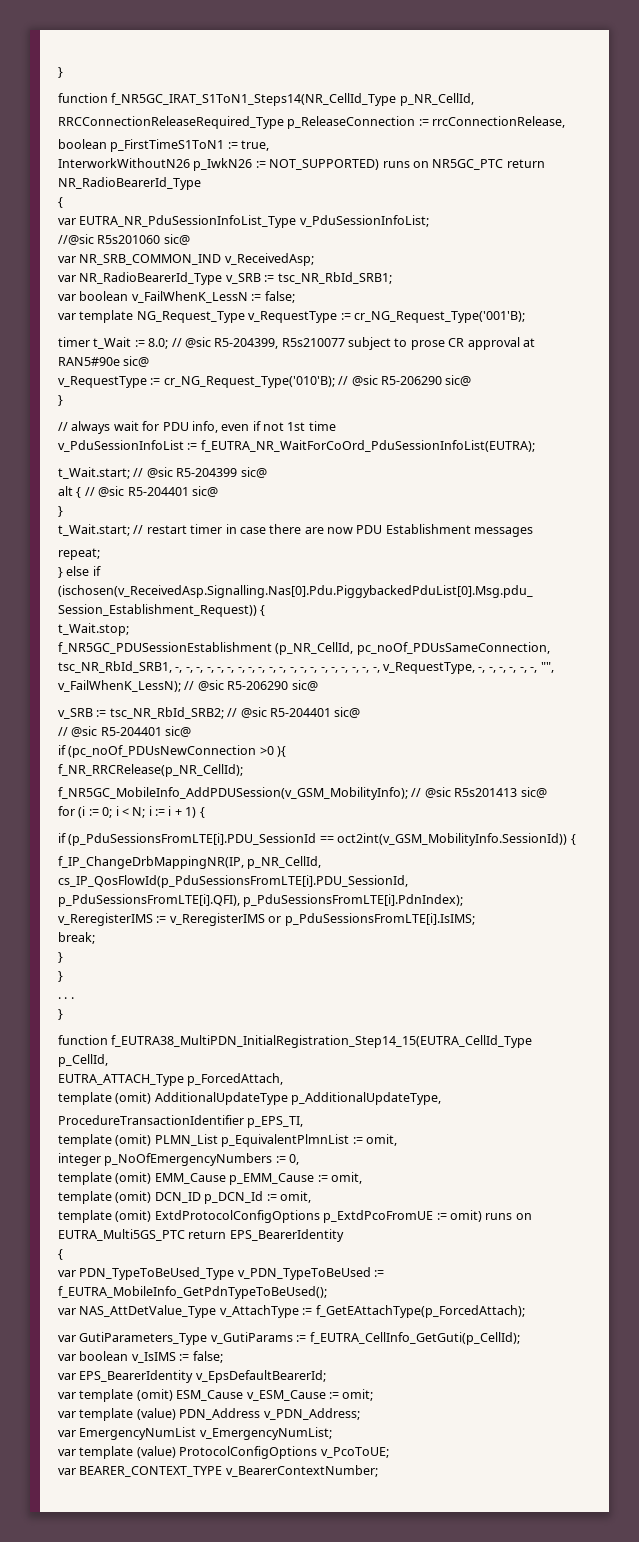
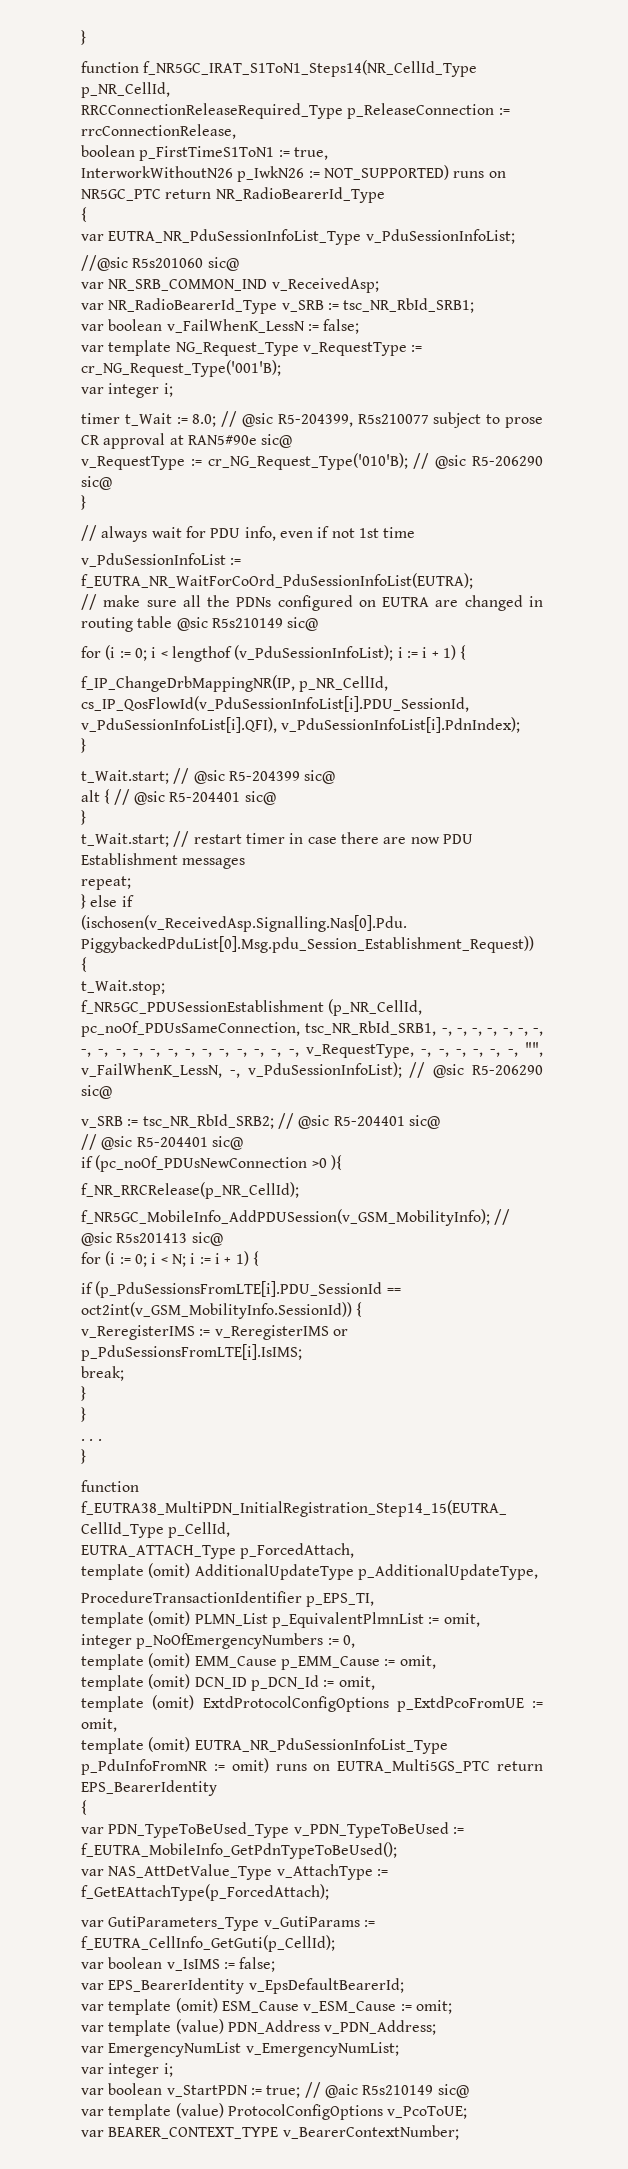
(525, 317) none -> [81,383,173,398] // var integer i;
(535, 446) none -> [81,594,543,611] [81,616,319,632] [81,645,467,662] [81,675,389,692] [81,696,469,712] [81,717,521,733] [81,738,86,753] // // make sure all the PDNs configured on EUTRA are changed in routing table @sic R5s210149 sic@ // for (i := 0; i < lengthof (v_PduSessionInfoList); i := i + 1) { // f_IP_ChangeDrbMappingNR(IP, p_NR_CellId, cs_IP_QosFlowId(v_PduSessionInfoList[i].PDU_SessionId, v_PduSessionInfoList[i].QFI), v_PduSessionInfoList[i].PdnIndex); // }
[58,680,181,692] v_FailWhenK_LessN); -> [81,1062,402,1078] v_FailWhenK_LessN, -, v_PduSessionInfoList);
[58,856,322,869] [58,875,408,888] [58,894,464,907] // f_IP_ChangeDrbMappingNR(IP, p_NR_CellId, cs_IP_QosFlowId(p_PduSessionsFromLTE[i].PDU_SessionId, p_PduSessionsFromLTE[i].QFI), p_PduSessionsFromLTE[i].PdnIndex); -> (363, 1309) none
(447, 1216) none -> [81,1718,117,1732] [81,1737,448,1754] [81,1759,225,1775] omit, // template (omit) EUTRA_NR_PduSessionInfoList_Type p_PduInfoFromNR :=
(332, 1433) none -> [81,2063,173,2078] [81,2082,469,2098] // var integer i; // var boolean v_StartPDN := true; // @aic R5s210149 sic@

